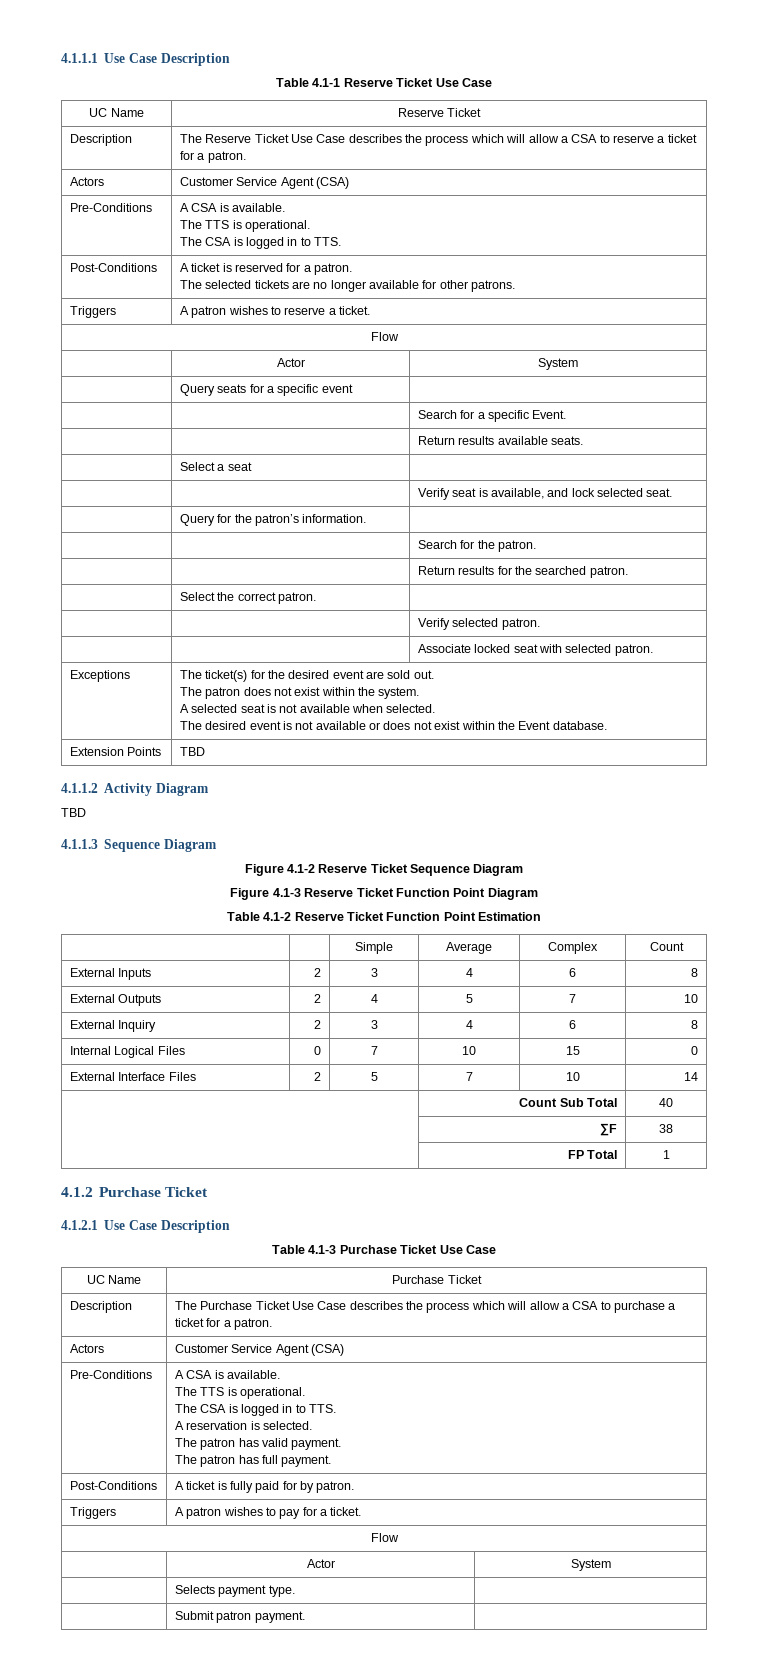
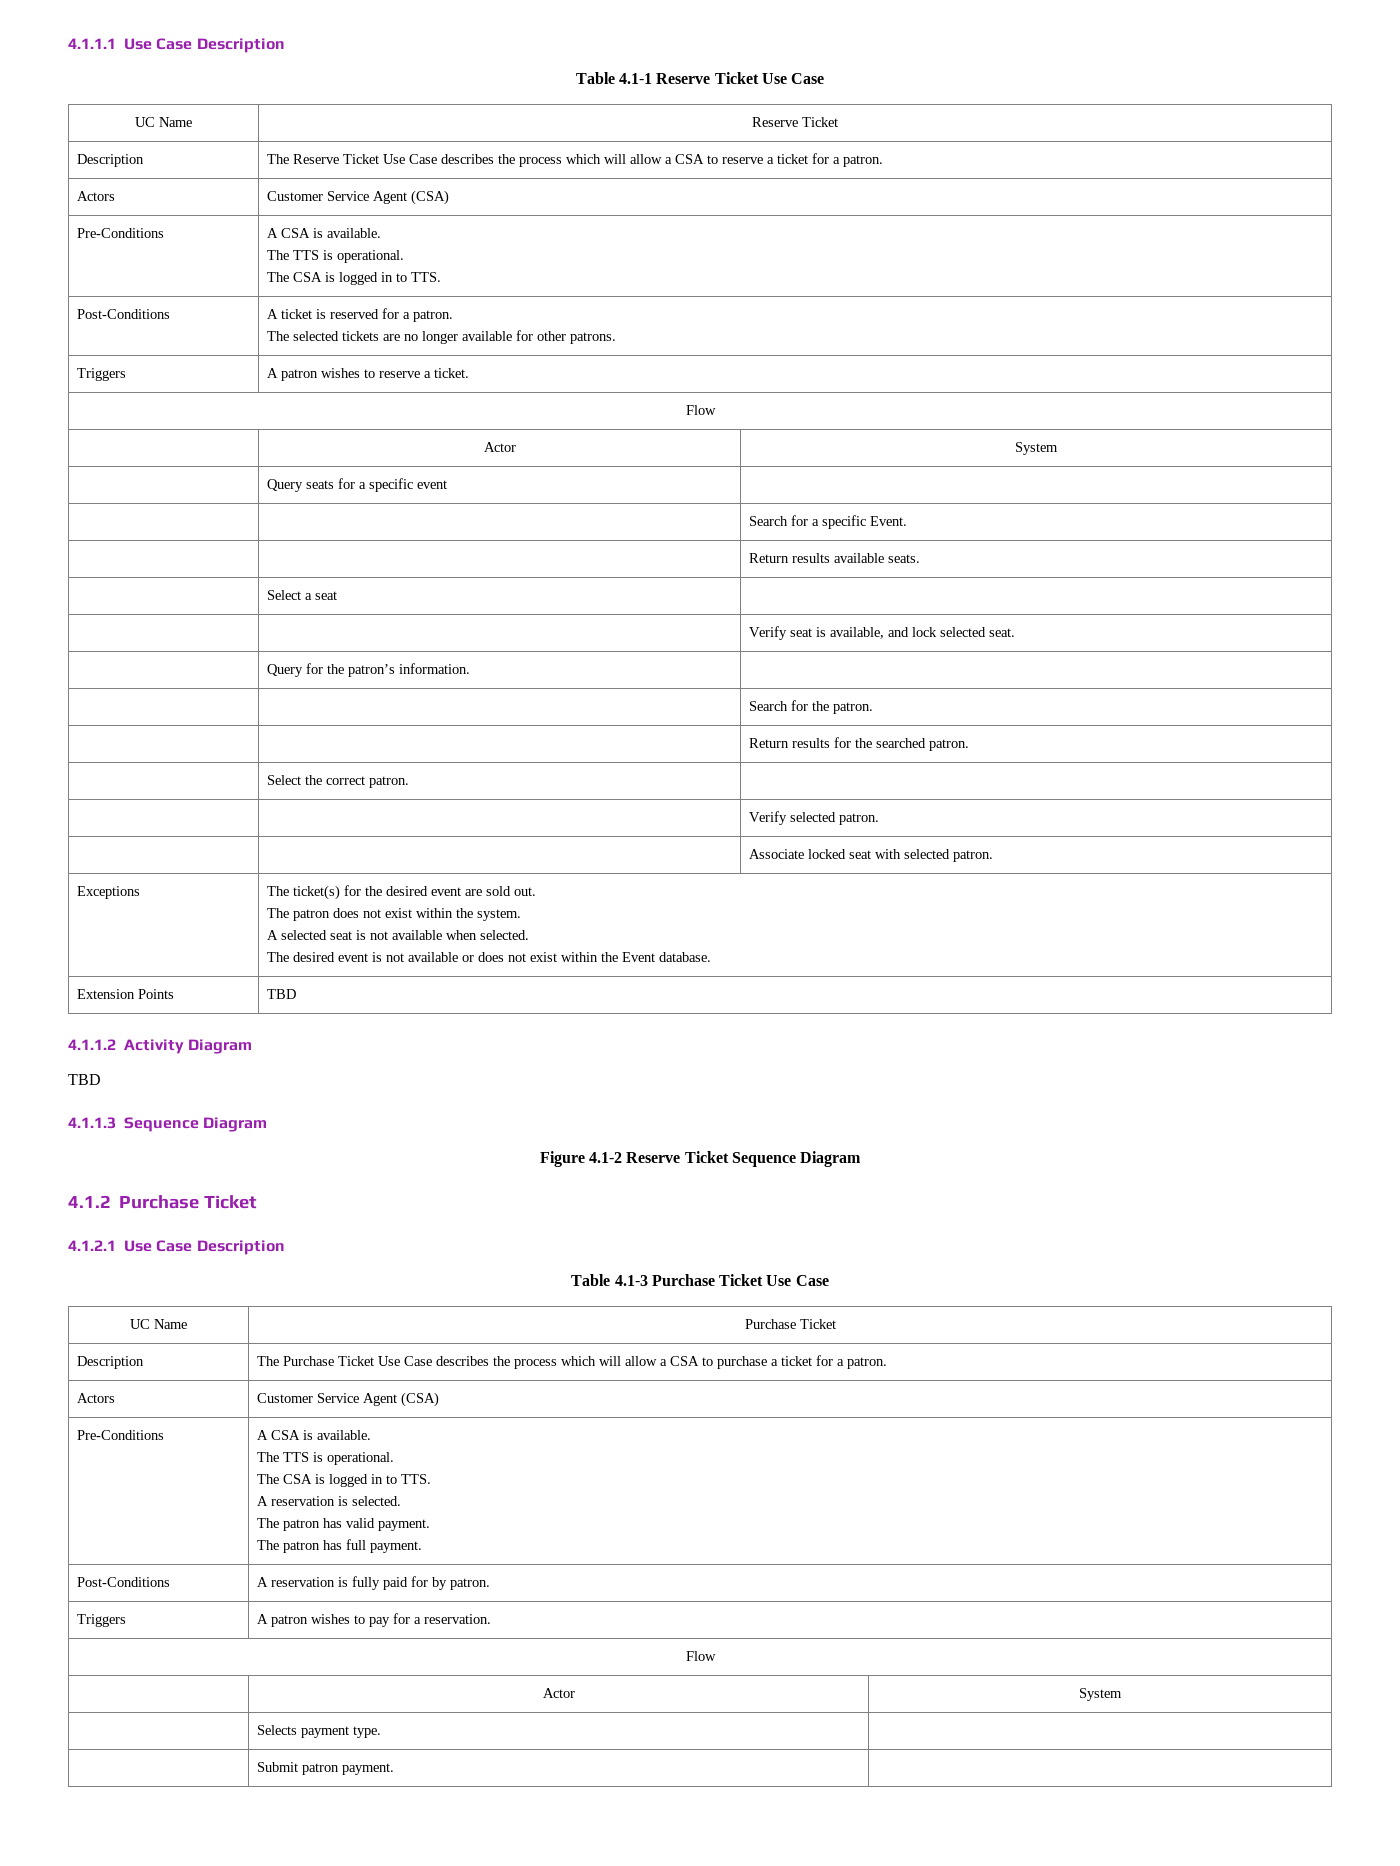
[230,888,538,900] [226,912,542,921] [355,942,393,954] [446,942,492,954] [548,942,598,954] [649,942,684,951] [69,968,152,980] [314,968,322,977] [370,968,378,977] [465,968,473,977] [569,968,576,977] [691,968,699,977] [69,994,162,1006] [314,994,322,1003] [370,994,378,1003] [465,994,473,1003] [569,994,576,1003] [684,994,699,1003] [69,1020,157,1032] [314,1020,322,1029] [370,1020,378,1029] [465,1020,473,1029] [569,1020,576,1029] [691,1020,699,1029] [69,1046,185,1058] [314,1046,322,1055] [370,1046,378,1055] [462,1046,476,1055] [565,1046,580,1055] [691,1046,699,1055] [69,1072,196,1081] [314,1072,322,1081] [370,1072,378,1081] [465,1072,473,1081] [565,1072,580,1081] [684,1072,699,1081] [519,1098,618,1107] [659,1098,673,1107] [600,1123,618,1136] [659,1124,673,1133] [567,1150,618,1159] [662,1150,670,1159] // Figure 4.1-3 Reserve Ticket Function Point Diagram // Table 4.1-2 Reserve Ticket Function Point Estimation // | | Simple | Average | Complex | Count // External Inputs | 2 | 3 | 4 | 6 | 8 // External Outputs | 2 | 4 | 5 | 7 | 10 // External Inquiry | 2 | 3 | 4 | 6 | 8 // Internal Logical Files | 0 | 7 | 10 | 15 | 0 // External Interface Files | 2 | 5 | 7 | 10 | 14 // | Count Sub Total | 40 // | ∑F | 38 // | FP Total | 1 -> (862, 1159) none
[186,1481,216,1490] ticket -> [270,1577,335,1587] reservation
[330,1507,362,1516] ticket. -> [423,1614,491,1624] reservation.

